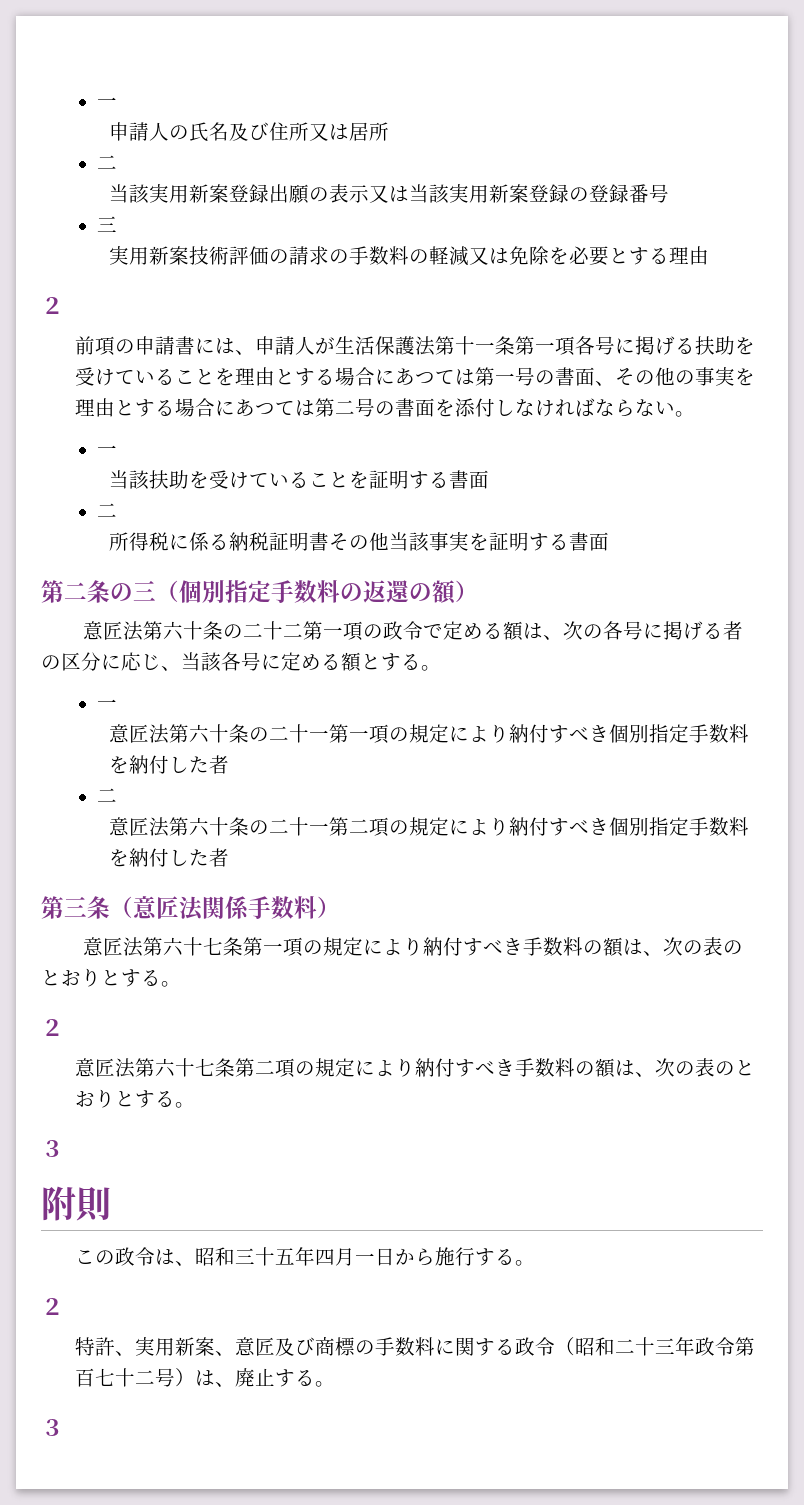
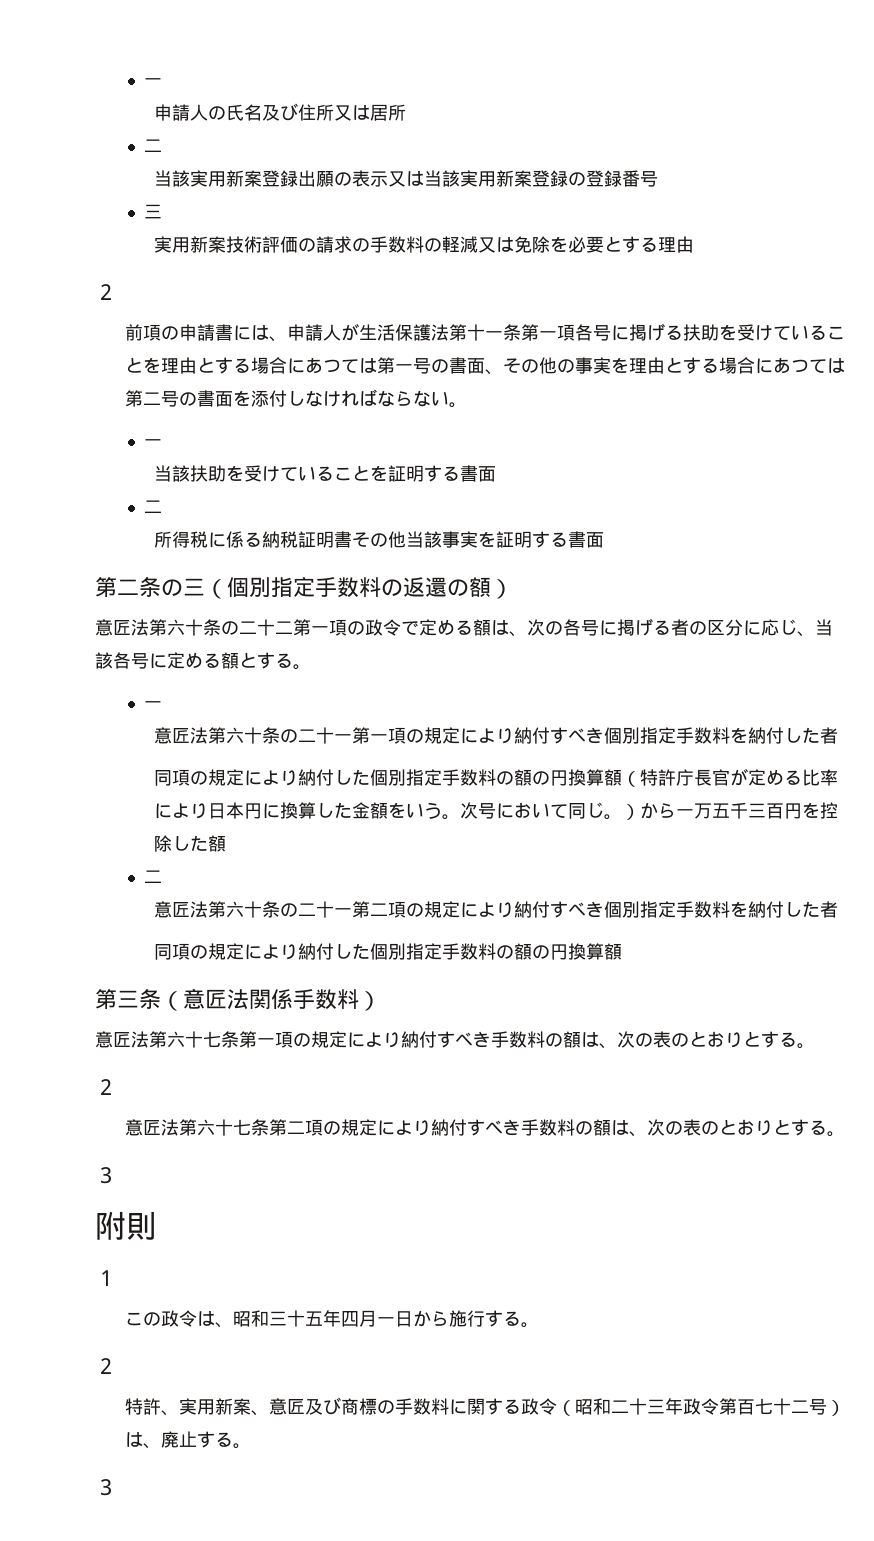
(230, 764) none -> [154,768,839,787] [154,802,839,820] [154,835,227,852] // 同項の規定により納付した個別指定手数料の額の円換算額（特許庁長官が定める比率により日本円に換算した金額をいう。次号において同じ。）から一万五千三百円を控除した額
(230, 857) none -> [154,943,623,960] // 同項の規定により納付した個別指定手数料の額の円換算額
(111, 1204) none -> [95,1270,117,1286] // １

